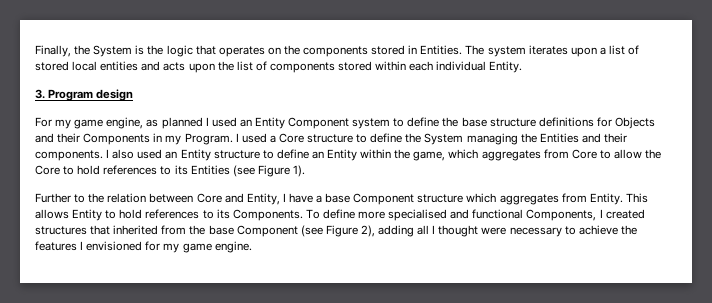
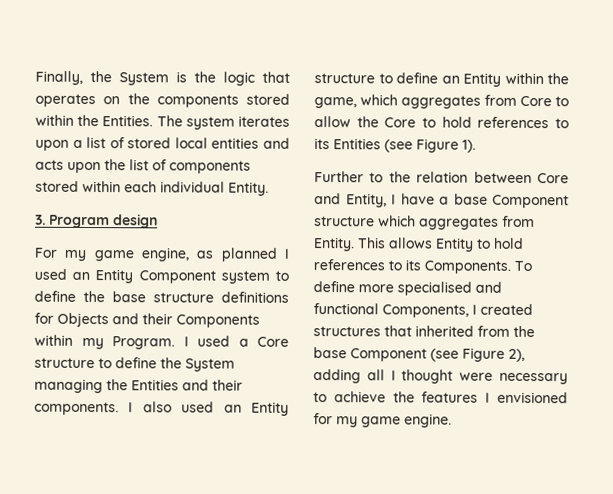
[408,45,418,54] in -> [35,114,100,127] within the
[153,133,163,142] in -> [34,334,73,346] within

